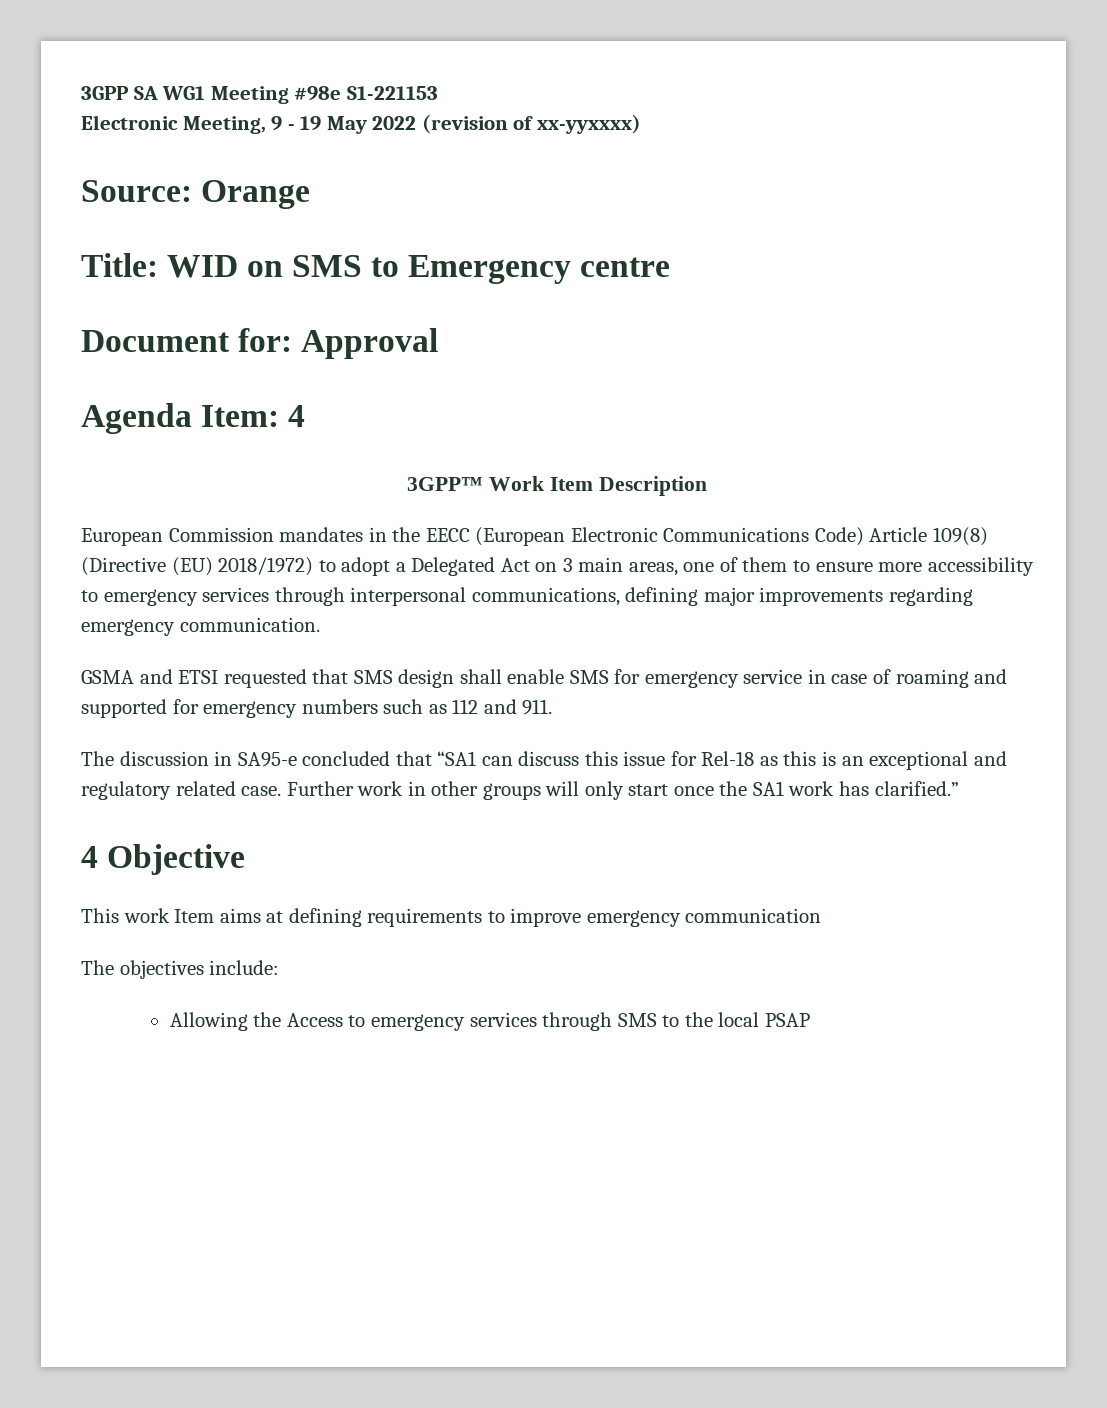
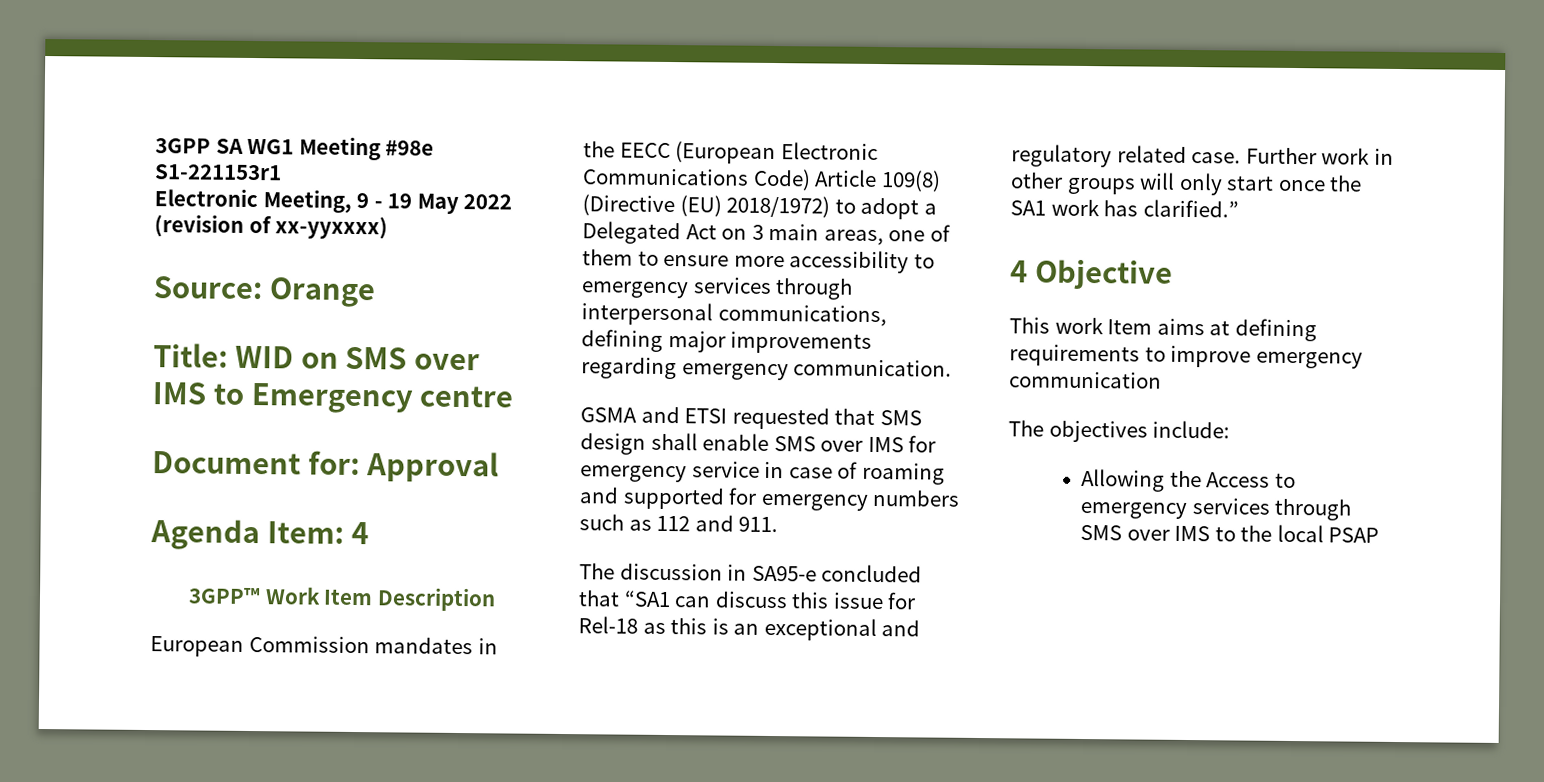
[346,86,438,100] S1-221153 -> [155,164,282,181] S1-221153r1
(363, 266) none -> [414,353,481,371] [152,382,207,405] over IMS
(609, 677) none -> [820,436,904,453] over IMS
(657, 1020) none -> [1126,525,1211,542] over IMS

